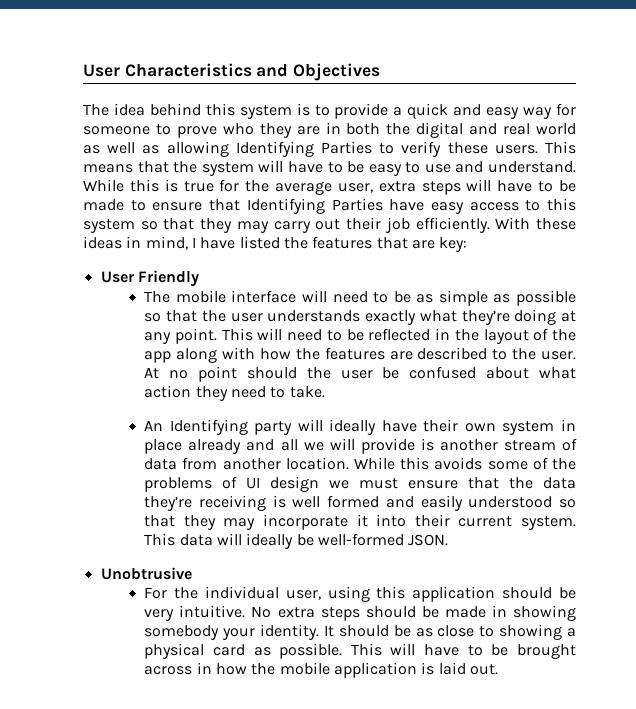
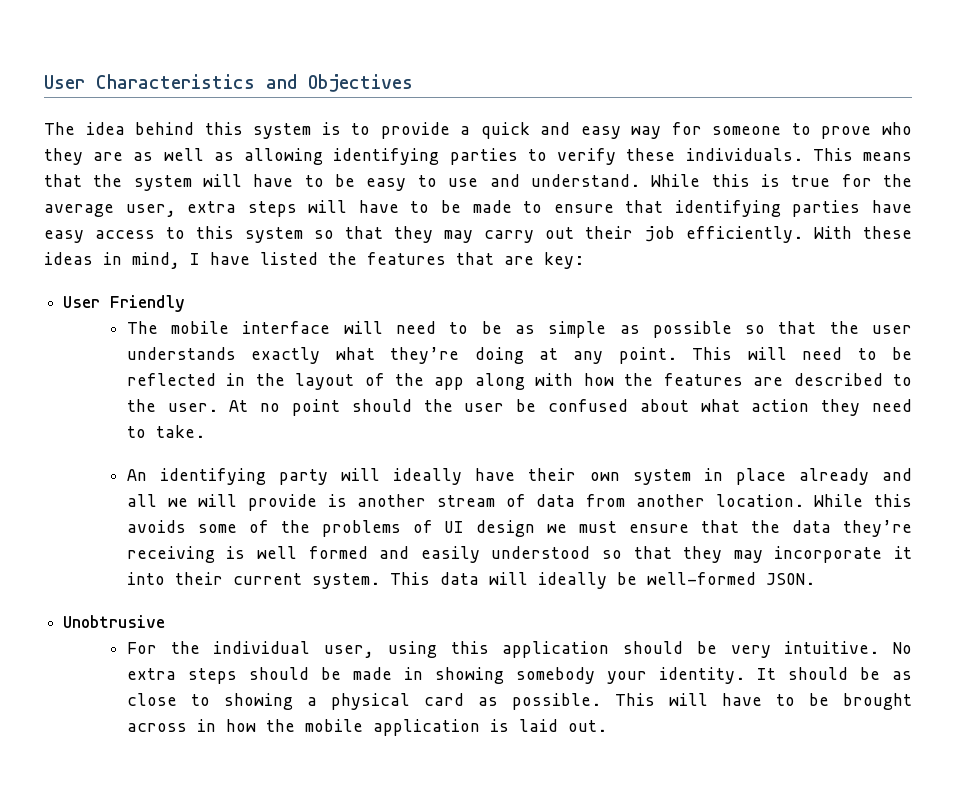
[325,122,576,138] in both the digital and real world -> (124, 156) none
[235,141,372,157] Identifying Parties -> [333,148,518,165] identifying parties
[494,145,538,154] users. -> [685,148,803,161] individuals.
[246,198,383,214] Identifying Parties -> [674,200,861,217] identifying parties
[169,419,248,435] Identifying -> [159,468,266,485] identifying

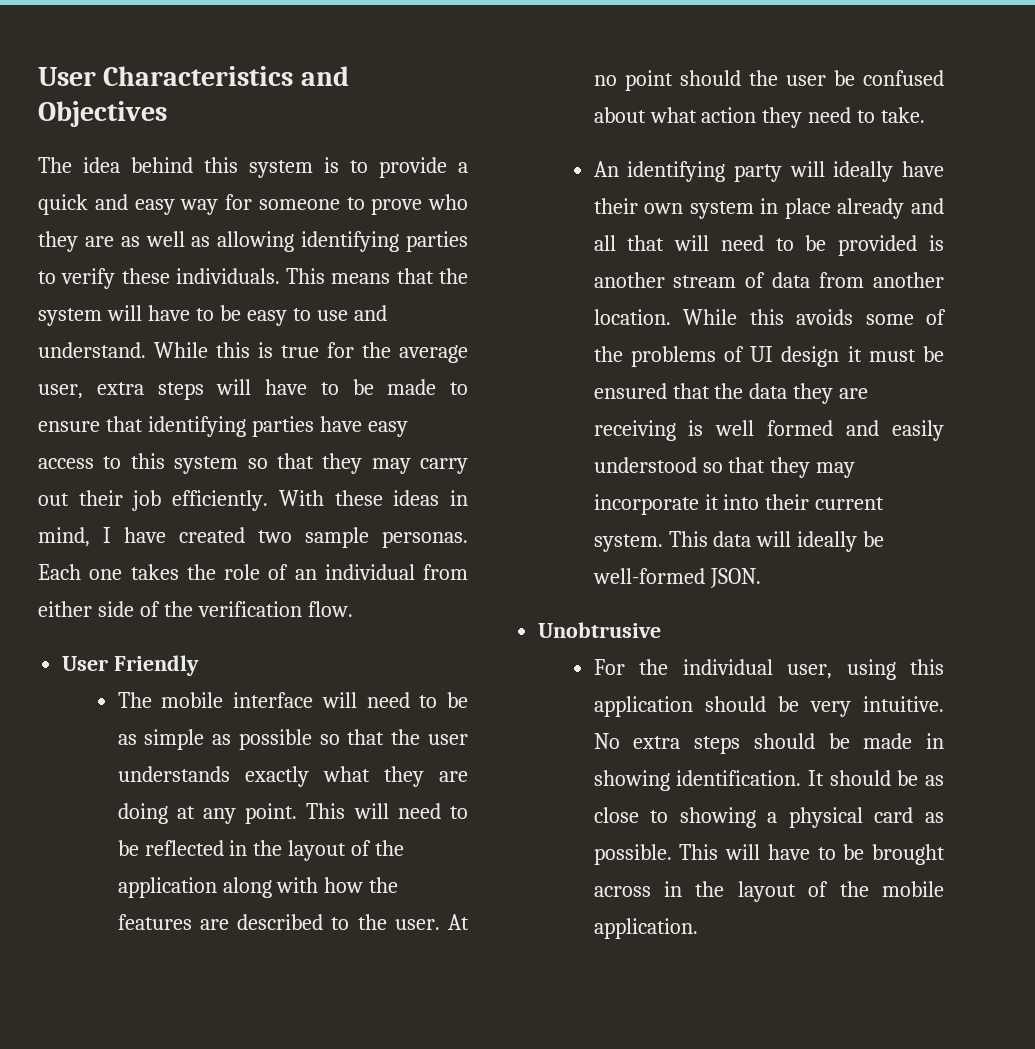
[260,252,584,269] listed the features that are key: -> [179,527,468,548] [38,564,468,580] [38,601,353,617] created two sample personas. Each one takes the role of an individual from either side of the verification flow.
[390,347,460,364] they’re -> [383,766,469,787] they are
[434,377,465,390] app -> [117,877,217,898] application
[167,494,317,511] we will provide -> [627,235,918,256] that will need to be provided
[547,521,690,533] we must ensure -> [847,346,944,362] [593,383,667,399] it must be ensured
[843,520,913,537] they’re -> [793,383,869,404] they are
[515,667,745,684] somebody your identity. -> [676,770,802,786] identification.
[225,719,607,736] how the mobile application is laid out. -> [695,881,944,902] [593,918,698,939] the layout of the mobile application.

